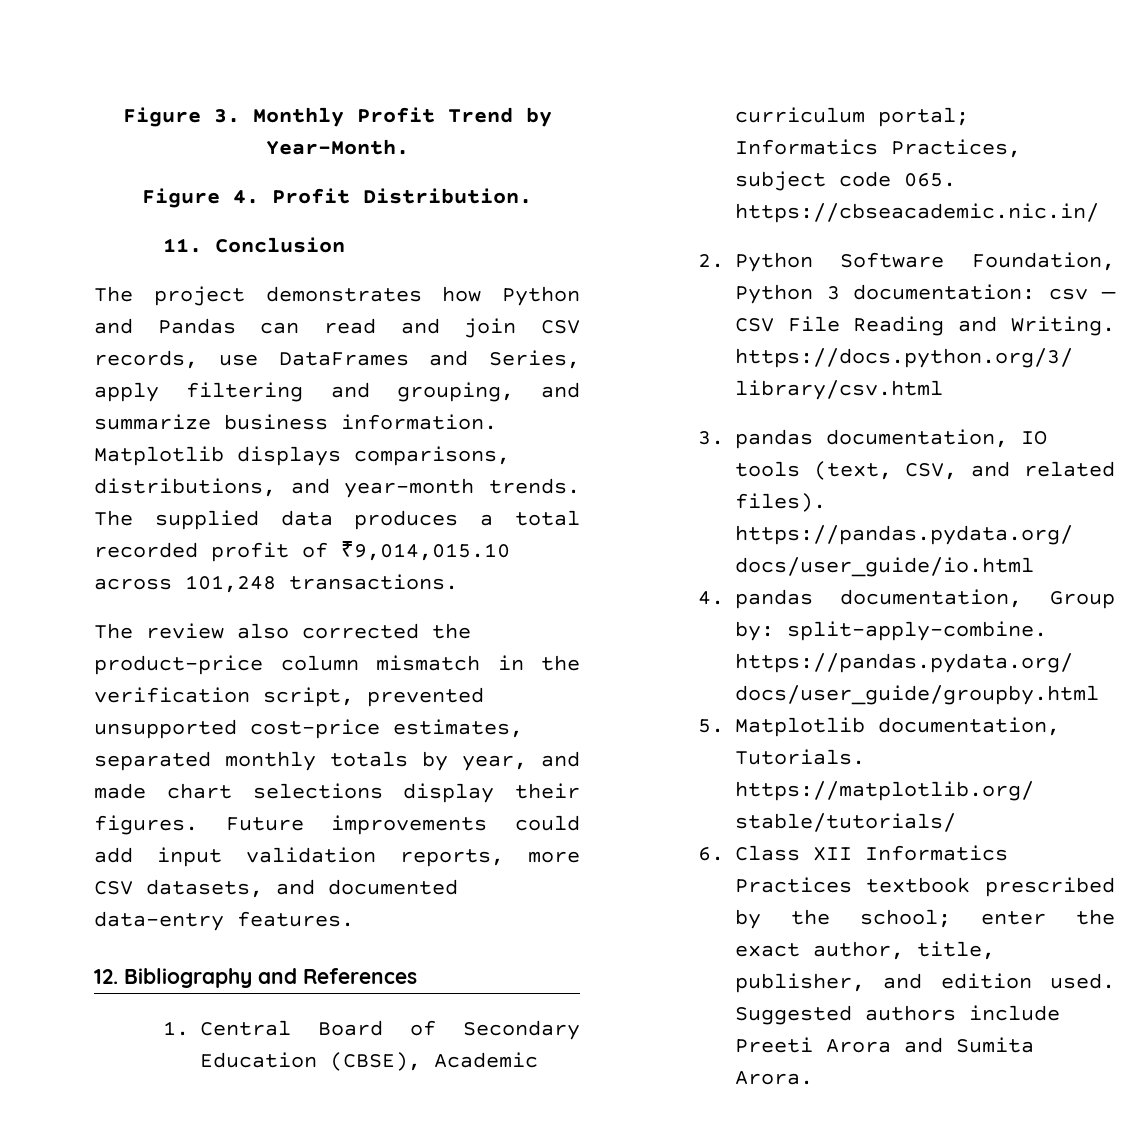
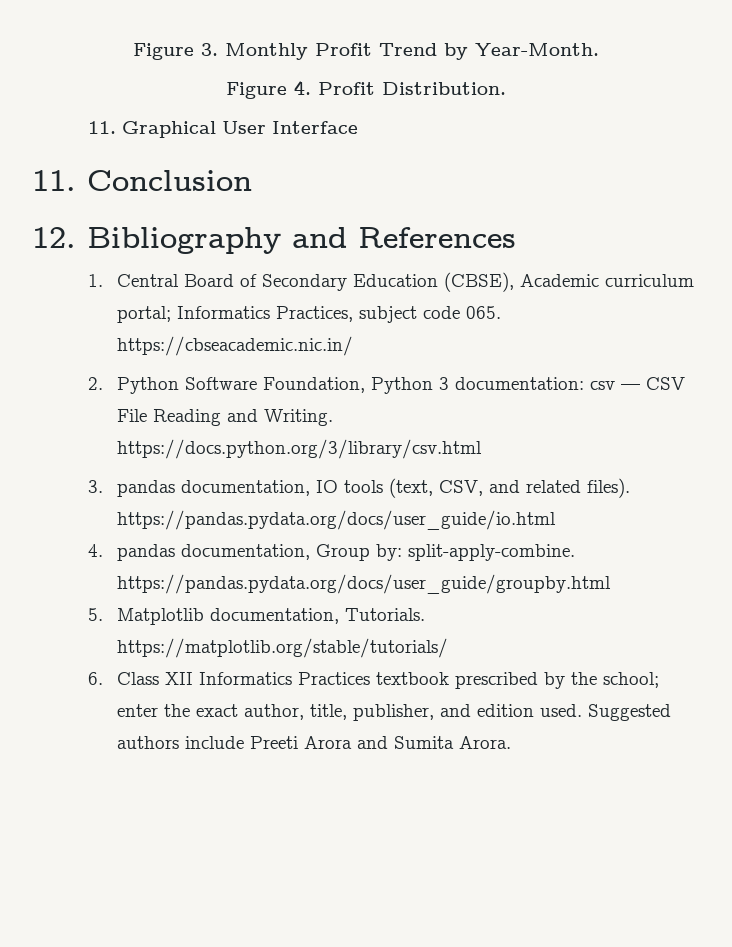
[214,237,345,253] [94,286,580,306] [94,318,580,338] [94,350,580,369] [94,382,580,402] [94,414,497,430] [94,446,510,466] [94,478,580,498] [94,510,580,530] [94,541,510,562] [94,574,458,593] [94,623,471,639] [94,655,580,675] [94,687,484,707] [94,719,523,739] [94,751,580,771] [94,783,580,803] [94,815,580,835] [94,847,580,867] [94,879,458,898] [94,911,354,931] Conclusion // The project demonstrates how Python and Pandas can read and join CSV records, use DataFrames and Series, apply filtering and grouping, and summarize business information. Matplotlib displays comparisons, distributions, and year-month trends. The supplied data produces a total recorded profit of ₹9,014,015.10 across 101,248 transactions. // The review also corrected the product-price column mismatch in the verification script, prevented unsupported cost-price estimates, separated monthly totals by year, and made chart selections display their figures. Future improvements could add input validation reports, more CSV datasets, and documented data-entry features. -> [122,121,359,138] [32,170,252,191] Graphical User Interface // 11. Conclusion

